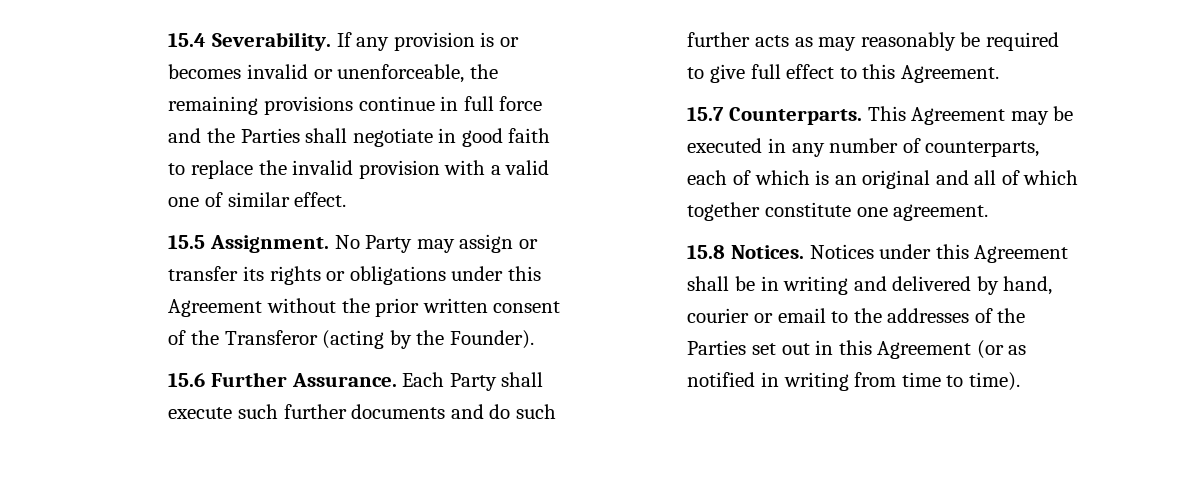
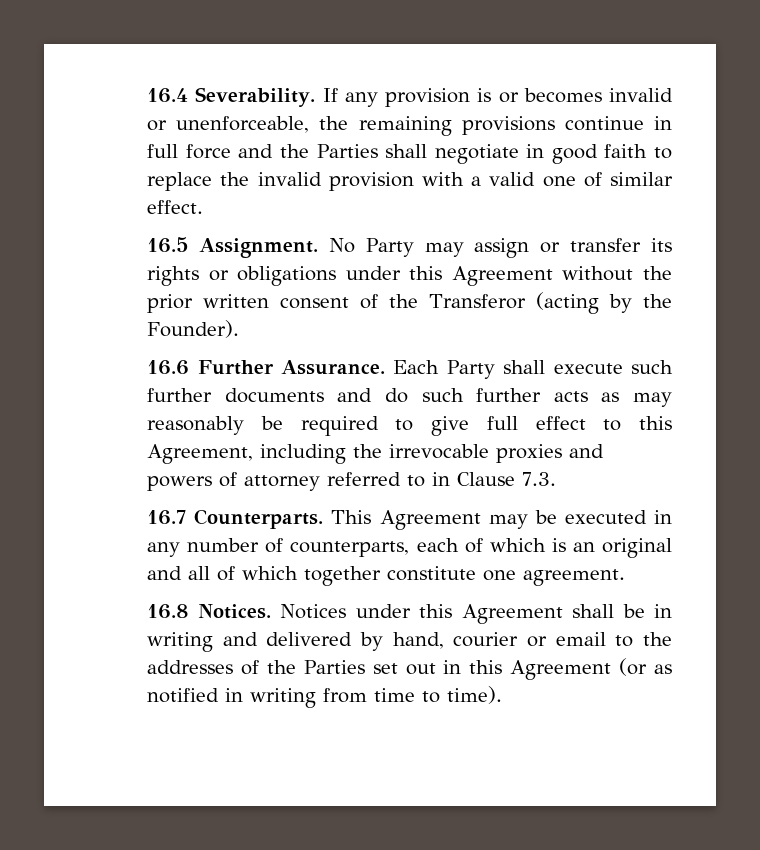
[168,33,207,47] 15.4 -> [147,88,189,103] 16.4
[168,235,206,249] 15.5 -> [147,237,189,253] 16.5
[168,373,206,387] 15.6 -> [147,360,190,375] 16.6
[900,65,999,83] [687,107,725,121] Agreement. // 15.7 -> [147,444,605,464] [147,472,557,491] [147,510,187,525] Agreement, including the irrevocable proxies and powers of attorney referred to in Clause 7.3. // 16.7
[687,245,726,259] 15.8 -> [147,604,189,619] 16.8

